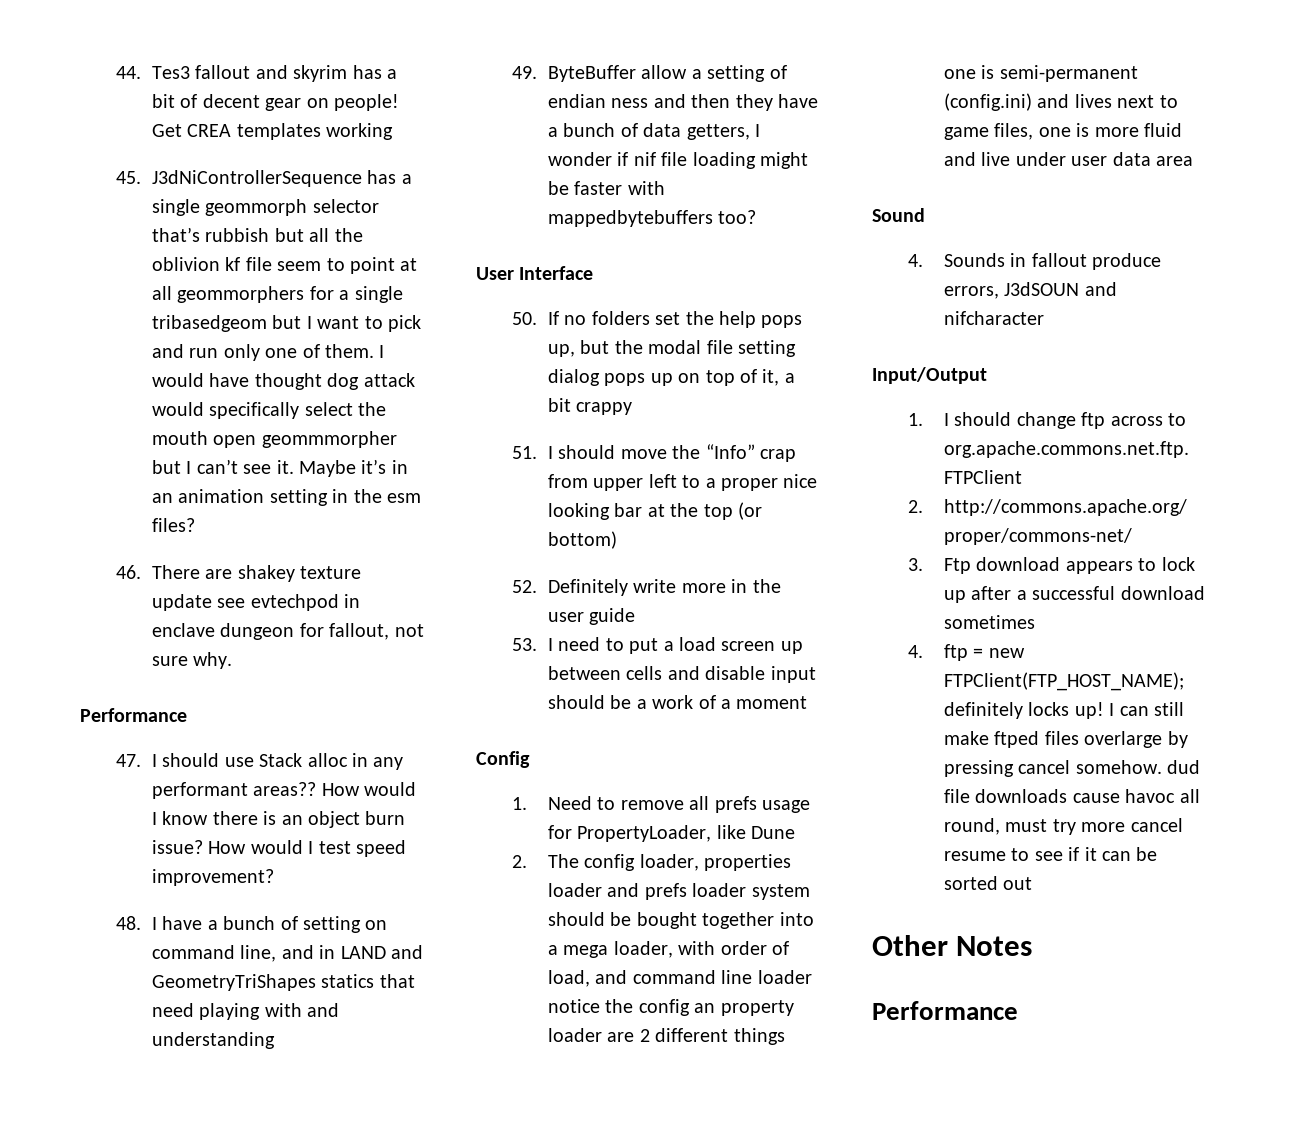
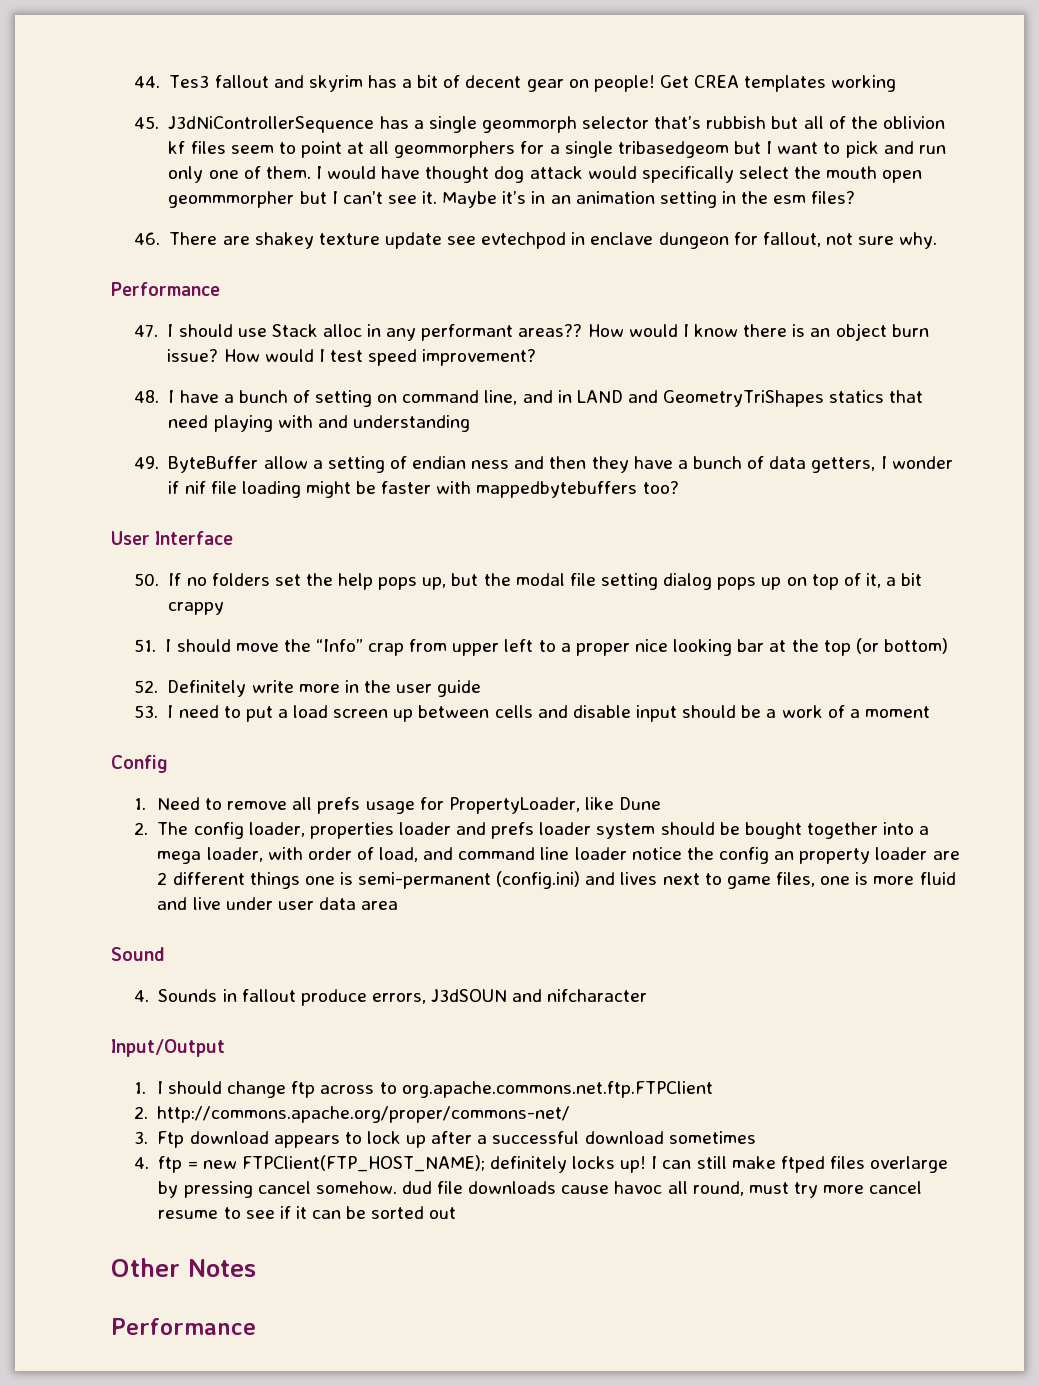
(330, 235) none -> [828,116,846,129] of
[245,257,272,271] file -> [190,141,226,154] files

